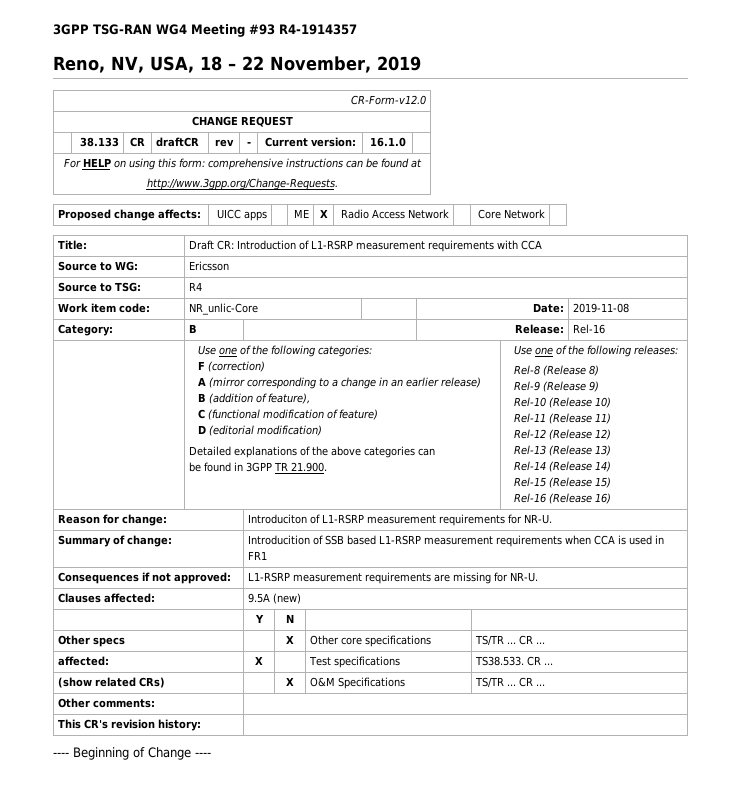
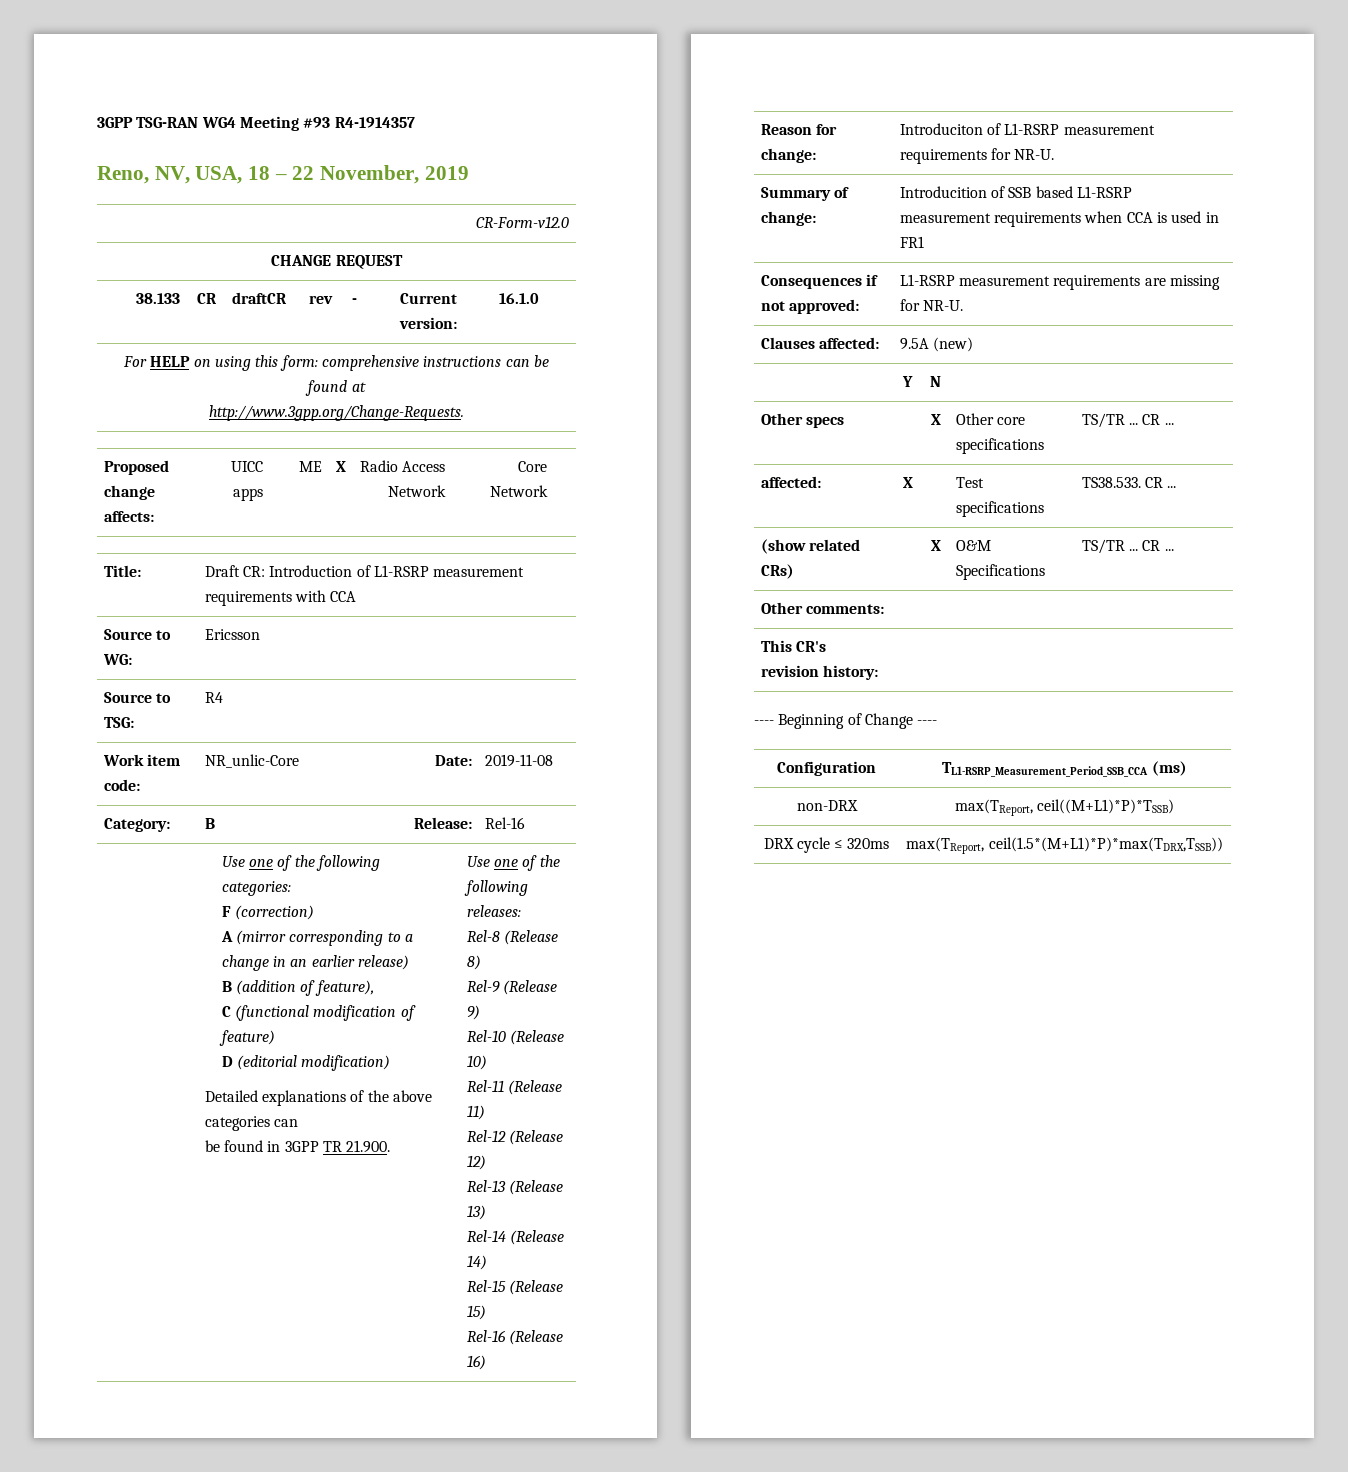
(211, 754) none -> [777,761,876,776] [942,761,1187,777] [796,800,858,811] [954,799,1175,816] [763,837,890,853] [906,837,1223,854] // Configuration | TL1-RSRP_Measurement_Period_SSB_CCA (ms) // non-DRX | max(TReport, ceil((M+L1)*P)*TSSB) // DRX cycle ≤ 320ms | max(TReport, ceil(1.5*(M+L1)*P)*max(TDRX,TSSB))

